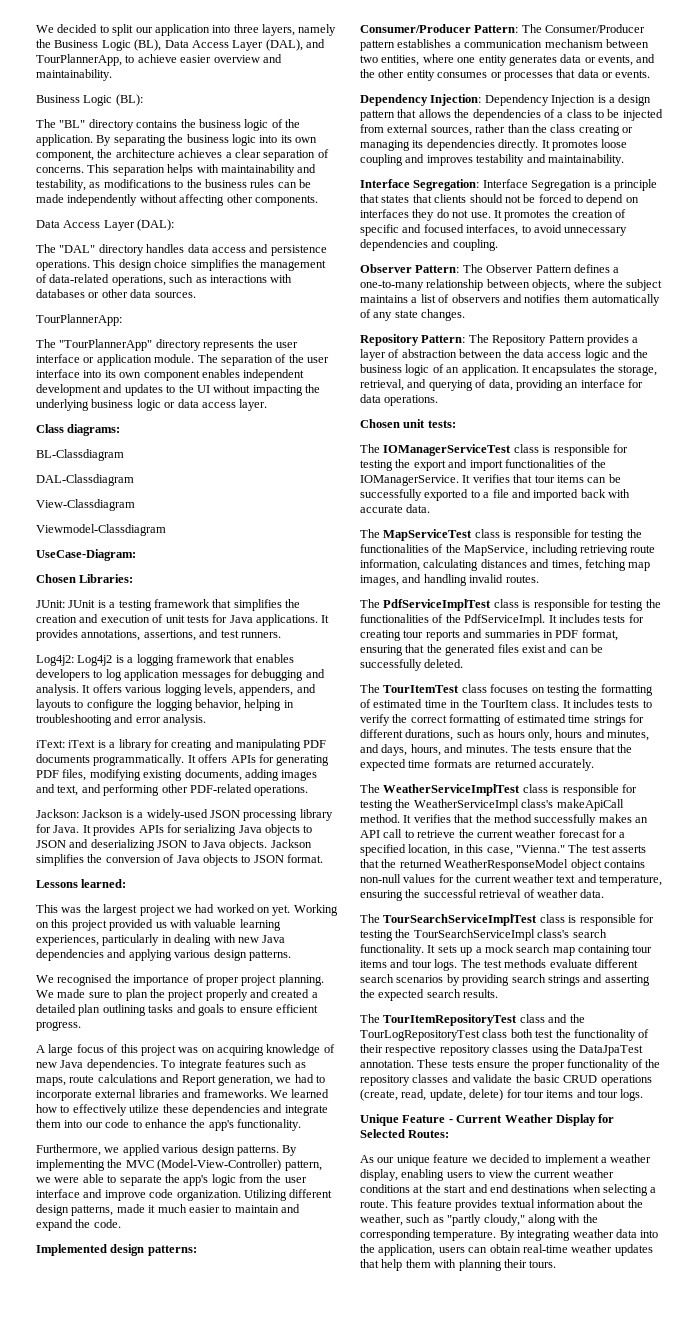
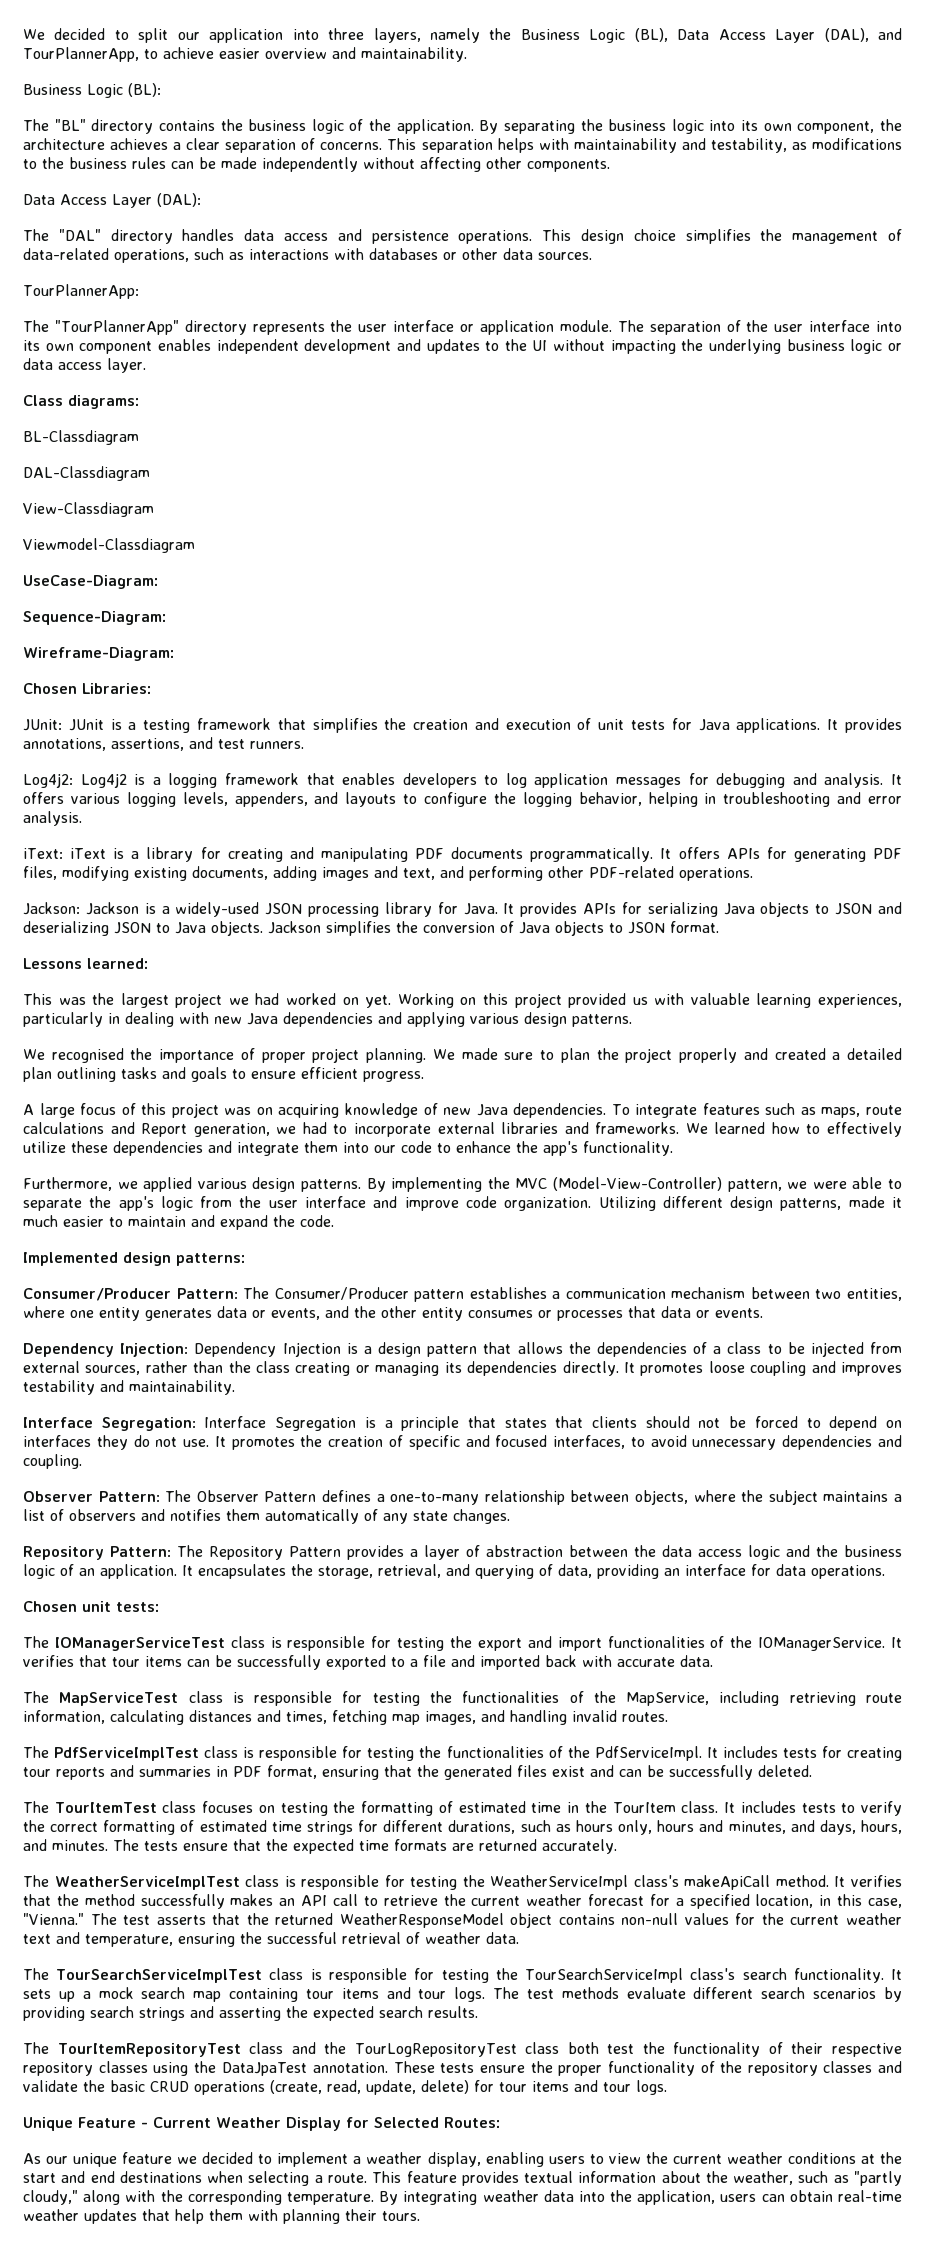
(136, 555) none -> [23,611,166,625] [23,647,174,661] // Sequence-Diagram: // Wireframe-Diagram:

